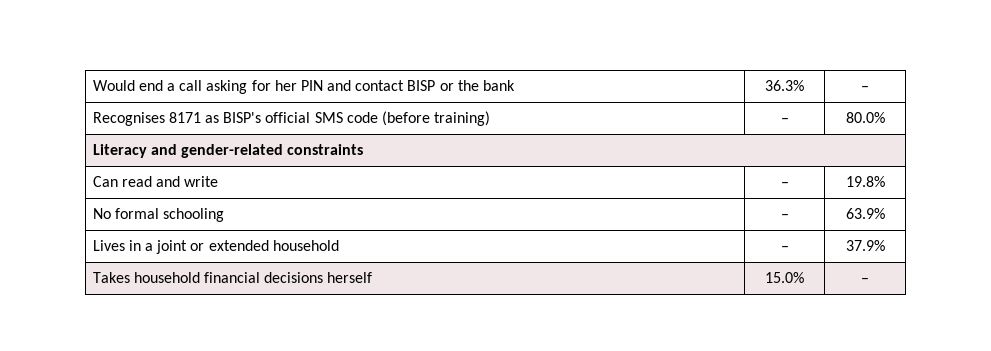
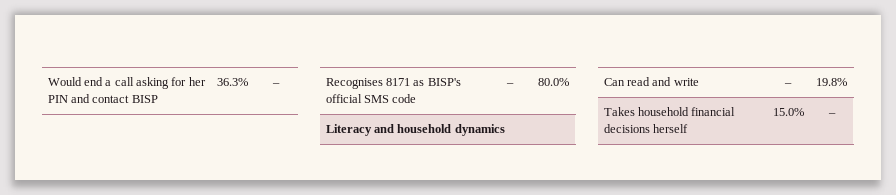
[439,80,515,91] or the bank -> (158, 99) none
[381,111,491,126] (before training) -> (417, 98) none
[180,144,364,158] gender-related constraints -> [397,124,505,136] household dynamics
[92,208,224,222] [780,214,789,219] [845,208,885,219] [92,240,339,254] [780,246,789,251] [845,240,885,251] // No formal schooling | – | 63.9% // Lives in a joint or extended household | – | 37.9% -> (847, 82) none

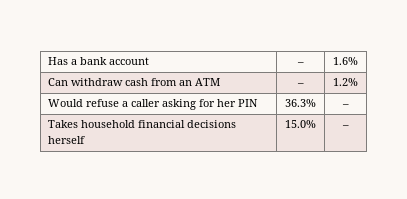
[47,77,134,86] Would end a call -> [47,57,149,65] [296,62,304,65] [333,57,358,65] [47,78,220,86] [296,83,304,86] [333,78,358,86] [47,99,160,107] Has a bank account | – | 1.6% // Can withdraw cash from an ATM | – | 1.2% // Would refuse a caller
[70,94,158,103] and contact BISP -> (258, 103) none
[325,78,461,89] [325,94,417,103] [506,83,514,86] [538,78,569,86] [325,124,505,136] [603,77,699,86] [784,83,792,86] [816,78,847,86] // Recognises 8171 as BISP's official SMS code | – | 80.0% // Literacy and household dynamics // Can read and write | – | 19.8% -> (349, 105) none

